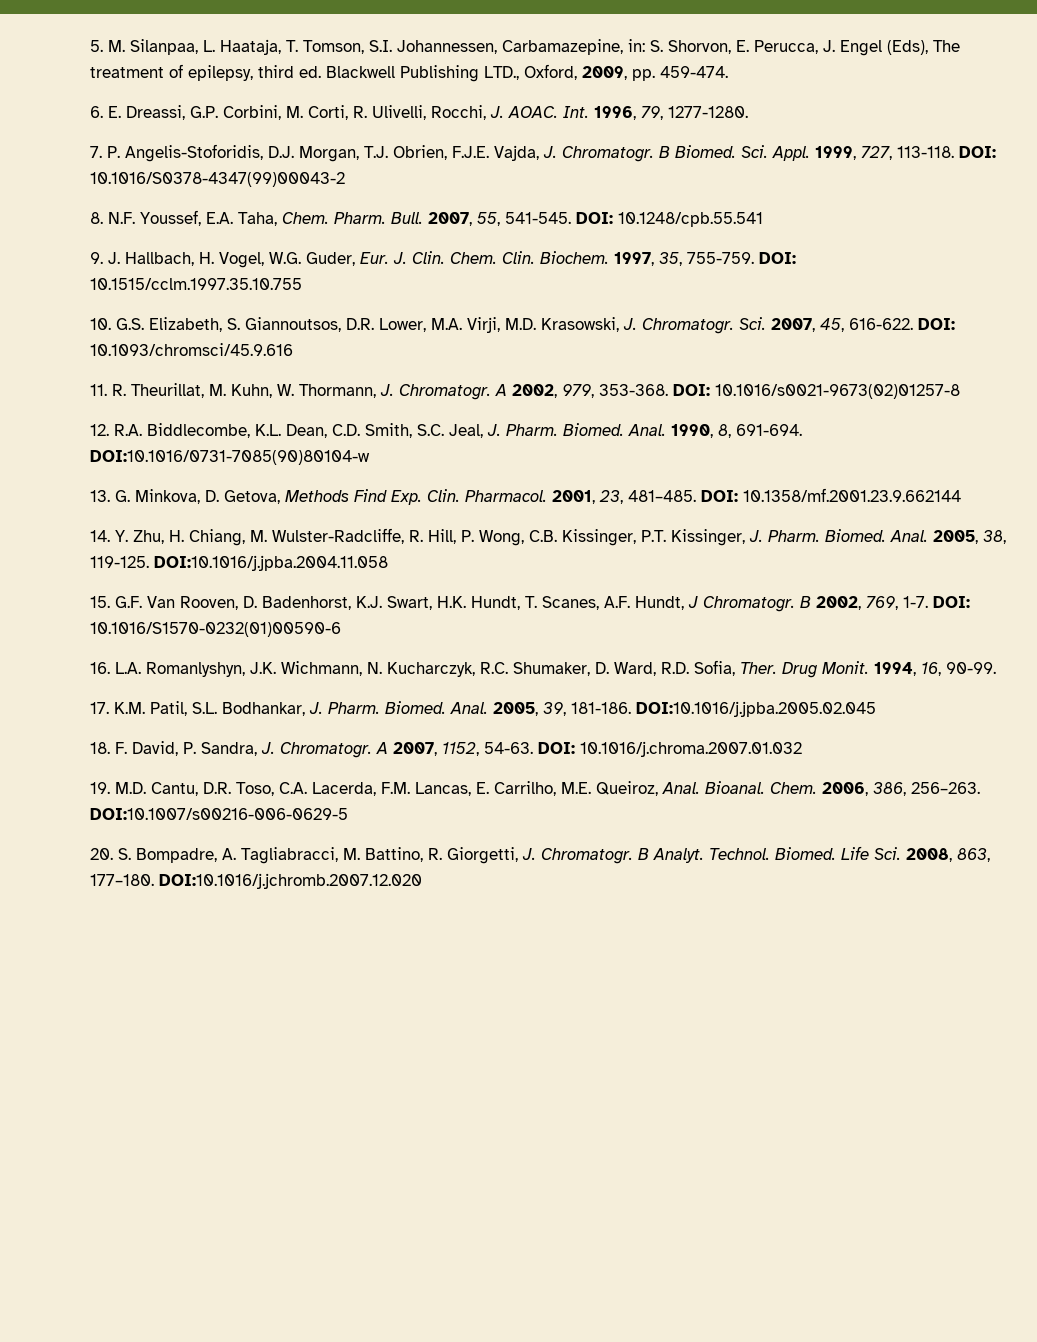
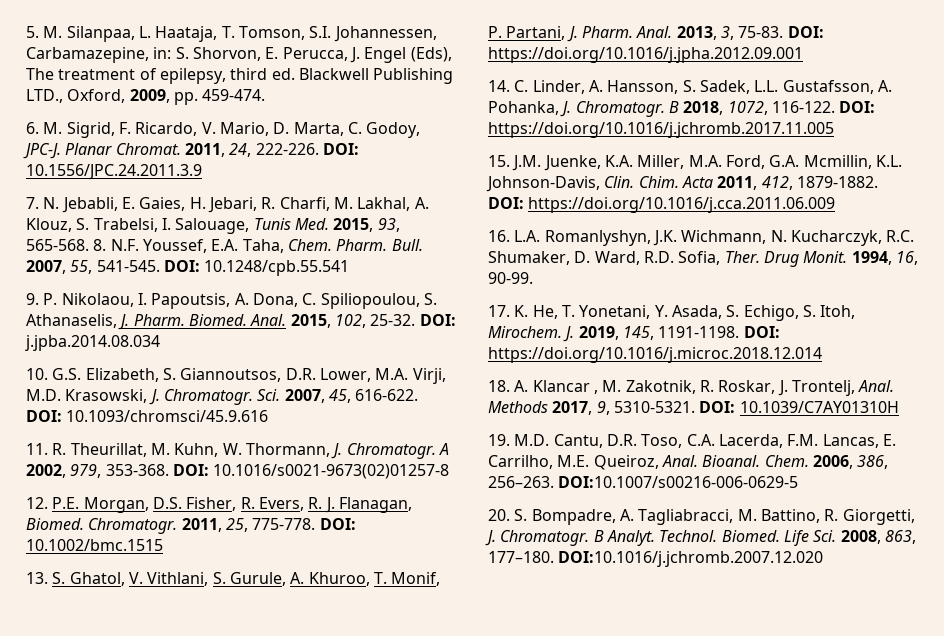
[108,105,748,120] [90,144,996,162] [90,172,345,187] E. Dreassi, G.P. Corbini, M. Corti, R. Ulivelli, Rocchi, J. AOAC. Int. 1996, 79, 1277-1280. // 7. P. Angelis-Stoforidis, D.J. Morgan, T.J. Obrien, F.J.E. Vajda, J. Chromatogr. B Biomed. Sci. Appl. 1999, 727, 113-118. DOI: 10.1016/S0378-4347(99)00043-2 // -> [43,122,421,138] [23,143,359,159] [26,164,202,180] [26,197,429,213] [26,218,400,234] [26,239,89,251] M. Sigrid, F. Ricardo, V. Mario, D. Marta, C. Godoy, JPC-J. Planar Chromat. 2011, 24, 222-226. DOI: 10.1556/JPC.24.2011.3.9 // 7. N. Jebabli, E. Gaies, H. Jebari, R. Charfi, M. Lakhal, A. Klouz, S. Trabelsi, I. Salouage, Tunis Med. 2015, 93, 565-568.
[108,251,796,268] [90,278,302,290] J. Hallbach, H. Vogel, W.G. Guder, Eur. J. Clin. Chem. Clin. Biochem. 1997, 35, 755-759. DOI: 10.1515/cclm.1997.35.10.755 -> [43,293,437,309] [26,314,456,330] [25,335,160,351] P. Nikolaou, I. Papoutsis, A. Dona, C. Spiliopoulou, S. Athanaselis, J. Pharm. Biomed. Anal. 2015, 102, 25-32. DOI: j.jpba.2014.08.034
[114,423,802,438] [90,450,370,465] [90,488,961,505] [90,528,1006,546] [90,555,388,571] [90,596,970,612] [90,622,341,637] R.A. Biddlecombe, K.L. Dean, C.D. Smith, S.C. Jeal, J. Pharm. Biomed. Anal. 1990, 8, 691-694. DOI:10.1016/0731-7085(90)80104-w // 13. G. Minkova, D. Getova, Methods Find Exp. Clin. Pharmacol. 2001, 23, 481–485. DOI: 10.1358/mf.2001.23.9.662144 // 14. Y. Zhu, H. Chiang, M. Wulster-Radcliffe, R. Hill, P. Wong, C.B. Kissinger, P.T. Kissinger, J. Pharm. Biomed. Anal. 2005, 38, 119-125. DOI:10.1016/j.jpba.2004.11.058 // 15. G.F. Van Rooven, D. Badenhorst, K.J. Swart, H.K. Hundt, T. Scanes, A.F. Hundt, J Chromatogr. B 2002, 769, 1-7. DOI: 10.1016/S1570-0232(01)00590-6 -> [52,497,412,513] [26,518,356,534] [26,539,163,551] [26,572,441,586] [488,26,824,42] [488,47,803,63] [488,80,892,94] [488,101,876,117] [488,122,834,138] [488,155,902,171] [486,176,878,192] [488,197,836,213] P.E. Morgan, D.S. Fisher, R. Evers, R. J. Flanagan, Biomed. Chromatogr. 2011, 25, 775-778. DOI: 10.1002/bmc.1515 // 13. S. Ghatol, V. Vithlani, S. Gurule, A. Khuroo, T. Monif, P. Partani, J. Pharm. Anal. 2013, 3, 75-83. DOI: https://doi.org/10.1016/j.jpha.2012.09.001 // 14. C. Linder, A. Hansson, S. Sadek, L.L. Gustafsson, A. Pohanka, J. Chromatogr. B 2018, 1072, 116-122. DOI: https://doi.org/10.1016/j.jchromb.2017.11.005 // 15. J.M. Juenke, K.A. Miller, M.A. Ford, G.A. Mcmillin, K.L. Johnson-Davis, Clin. Chim. Acta 2011, 412, 1879-1882. DOI: https://doi.org/10.1016/j.cca.2011.06.009
[114,701,876,717] [90,741,802,758] K.M. Patil, S.L. Bodhankar, J. Pharm. Biomed. Anal. 2005, 39, 181-186. DOI:10.1016/j.jpba.2005.02.045 // 18. F. David, P. Sandra, J. Chromatogr. A 2007, 1152, 54-63. DOI: 10.1016/j.chroma.2007.01.032 -> [514,305,856,321] [488,326,780,342] [488,347,822,363] [488,380,895,396] [488,401,899,415] K. He, T. Yonetani, Y. Asada, S. Echigo, S. Itoh, Mirochem. J. 2019, 145, 1191-1198. DOI: https://doi.org/10.1016/j.microc.2018.12.014 // 18. A. Klancar , M. Zakotnik, R. Roskar, J. Trontelj, Anal. Methods 2017, 9, 5310-5321. DOI: 10.1039/C7AY01310H

